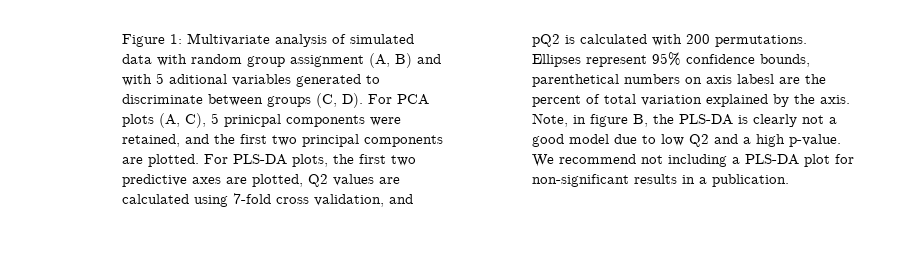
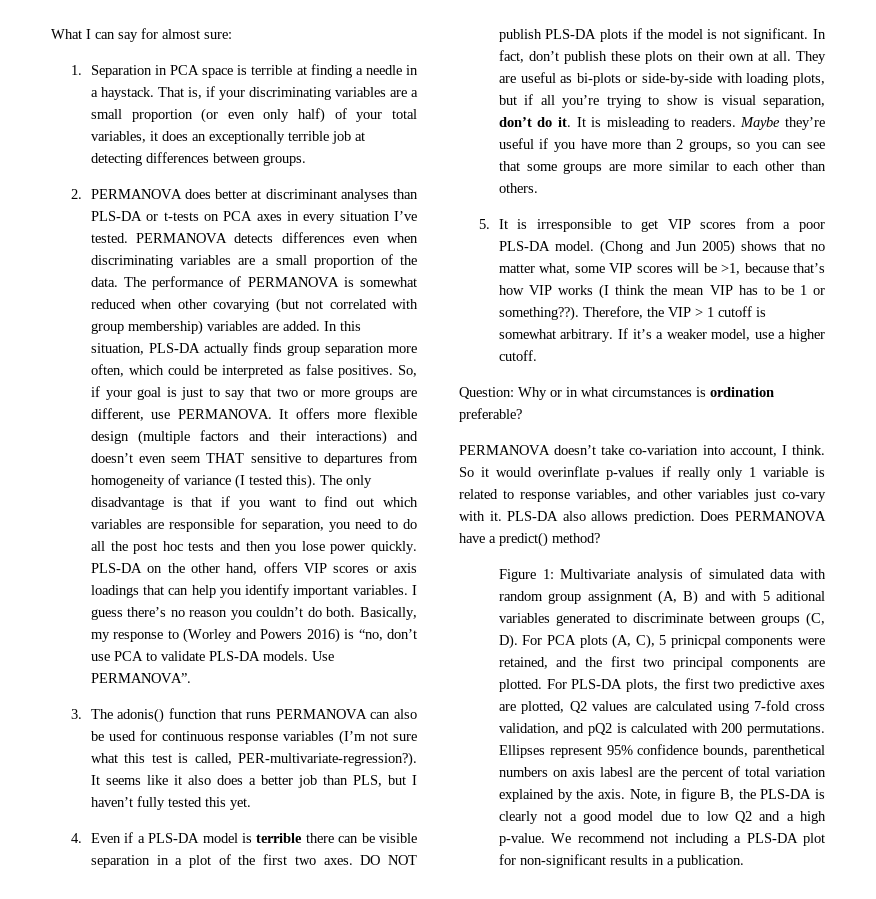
(122, 40) none -> [51,28,232,42] [70,64,419,78] [90,86,419,100] [90,108,417,123] [90,131,365,144] [90,152,306,166] [70,189,419,202] [90,211,417,224] [90,232,418,243] [90,254,417,268] [90,276,417,290] [90,298,418,313] [90,320,361,335] [90,342,417,356] [90,364,417,378] [90,386,418,400] [90,408,417,421] [90,430,418,445] [90,452,418,466] [90,474,372,489] [90,496,418,510] [90,518,417,532] [90,541,417,554] [90,562,417,575] [90,584,417,598] [90,607,417,620] [90,628,418,643] [90,651,334,661] [90,673,191,683] [70,708,417,723] [90,730,417,745] [90,752,417,767] [90,775,418,788] [90,796,251,810] [70,832,417,843] [90,854,417,868] [498,28,826,42] [498,50,827,64] [498,72,825,86] [498,94,825,108] [498,117,825,130] [498,138,825,152] [498,161,826,174] [498,183,538,193] [478,218,825,232] [498,240,825,255] [498,263,825,275] [498,284,825,299] [498,306,766,321] [498,328,825,342] [498,350,537,361] [459,387,774,400] [459,408,522,422] [459,445,825,457] [459,466,825,480] [459,489,826,502] [459,511,826,524] [459,532,600,547] What I can say for almost sure: // 1. Separation in PCA space is terrible at finding a needle in a haystack. That is, if your discriminating variables are a small proportion (or even only half) of your total variables, it does an exceptionally terrible job at detecting differences between groups. // 2. PERMANOVA does better at discriminant analyses than PLS-DA or t-tests on PCA axes in every situation I’ve tested. PERMANOVA detects differences even when discriminating variables are a small proportion of the data. The performance of PERMANOVA is somewhat reduced when other covarying (but not correlated with group membership) variables are added. In this situation, PLS-DA actually finds group separation more often, which could be interpreted as false positives. So, if your goal is just to say that two or more groups are different, use PERMANOVA. It offers more flexible design (multiple factors and their interactions) and doesn’t even seem THAT sensitive to departures from homogeneity of variance (I tested this). The only disadvantage is that if you want to find out which variables are responsible for separation, you need to do all the post hoc tests and then you lose power quickly. PLS-DA on the other hand, offers VIP scores or axis loadings that can help you identify important variables. I guess there’s no reason you couldn’t do both. Basically, my response to (Worley and Powers 2016) is “no, don’t use PCA to validate PLS-DA models. Use PERMANOVA”. // 3. The adonis() function that runs PERMANOVA can also be used for continuous response variables (I’m not sure what this test is called, PER-multivariate-regression?). It seems like it also does a better job than PLS, but I haven’t fully tested this yet. // 4. Even if a PLS-DA model is terrible there can be visible separation in a plot of the first two axes. DO NOT publish PLS-DA plots if the model is not significant. In fact, don’t publish these plots on their own at all. They are useful as bi-plots or side-by-side with loading plots, but if all you’re trying to show is visual separation, don’t do it. It is misleading to readers. Maybe they’re useful if you have more than 2 groups, so you can see that some groups are more similar to each other than others. // 5. It is irresponsible to get VIP scores from a poor PLS-DA model. (Chong and Jun 2005) shows that no matter what, some VIP scores will be >1, because that’s how VIP works (I think the mean VIP has to be 1 or something??). Therefore, the VIP > 1 cutoff is somewhat arbitrary. If it’s a weaker model, use a higher cutoff. // Question: Why or in what circumstances is ordination preferable? // PERMANOVA doesn’t take co-variation into account, I think. So it would overinflate p-values if really only 1 variable is related to response variables, and other variables just co-vary with it. PLS-DA also allows prediction. Does PERMANOVA have a predict() method? //

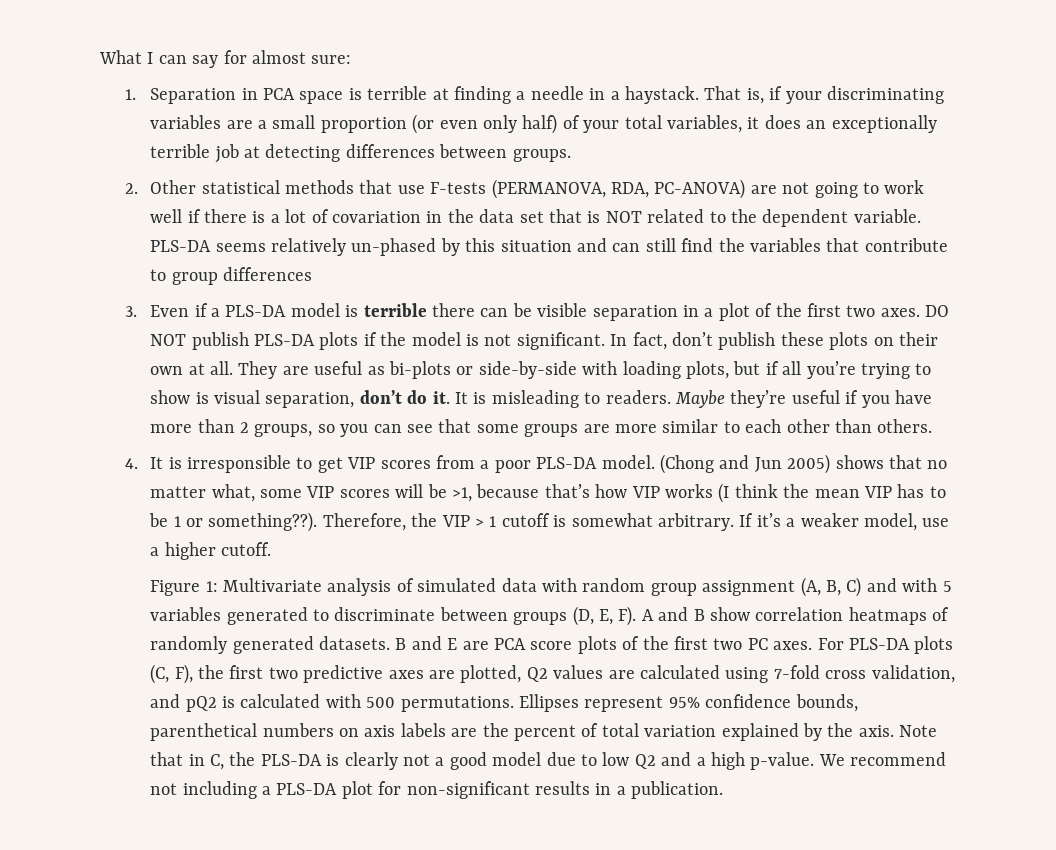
[90,189,419,202] [90,211,417,224] [90,232,418,243] [90,254,417,268] [90,276,417,290] [90,298,418,313] [90,320,361,335] [90,342,417,356] [90,364,417,378] [90,386,418,400] [90,408,417,421] [90,430,418,445] [90,452,418,466] [90,474,372,489] [90,496,418,510] [90,518,417,532] [90,541,417,554] [90,562,417,575] [90,584,417,598] [90,607,417,620] [90,628,418,643] [90,651,334,661] [90,673,191,683] [70,708,417,723] [90,730,417,745] [90,752,417,767] [90,775,418,788] [90,796,251,810] [70,833,82,843] PERMANOVA does better at discriminant analyses than PLS-DA or t-tests on PCA axes in every situation I’ve tested. PERMANOVA detects differences even when discriminating variables are a small proportion of the data. The performance of PERMANOVA is somewhat reduced when other covarying (but not correlated with group membership) variables are added. In this situation, PLS-DA actually finds group separation more often, which could be interpreted as false positives. So, if your goal is just to say that two or more groups are different, use PERMANOVA. It offers more flexible design (multiple factors and their interactions) and doesn’t even seem THAT sensitive to departures from homogeneity of variance (I tested this). The only disadvantage is that if you want to find out which variables are responsible for separation, you need to do all the post hoc tests and then you lose power quickly. PLS-DA on the other hand, offers VIP scores or axis loadings that can help you identify important variables. I guess there’s no reason you couldn’t do both. Basically, my response to (Worley and Powers 2016) is “no, don’t use PCA to validate PLS-DA models. Use PERMANOVA”. // 3. The adonis() function that runs PERMANOVA can also be used for continuous response variables (I’m not sure what this test is called, PER-multivariate-regression?). It seems like it also does a better job than PLS, but I haven’t fully tested this yet. // 4. -> [150,179,925,199] [150,209,921,227] [150,238,948,256] [150,267,313,285] [125,306,138,317] Other statistical methods that use F-tests (PERMANOVA, RDA, PC-ANOVA) are not going to work well if there is a lot of covariation in the data set that is NOT related to the dependent variable. PLS-DA seems relatively un-phased by this situation and can still find the variables that contribute to group differences // 3.
[478,219,490,229] 5. -> [125,458,139,469] 4.
[459,387,774,400] [459,408,522,422] [459,445,825,457] [459,466,825,480] [459,489,826,502] [459,511,826,524] [459,532,600,547] // Question: Why or in what circumstances is ordination preferable? // PERMANOVA doesn’t take co-variation into account, I think. So it would overinflate p-values if really only 1 variable is related to response variables, and other variables just co-vary with it. PLS-DA also allows prediction. Does PERMANOVA have a predict() method? -> (272, 549) none
[683,590,699,605] B) -> [826,577,862,597] B, C)
[776,591,825,601] aditional -> (952, 586) none
[806,612,825,627] [498,634,825,649] [498,656,825,670] [498,679,659,692] (C, D). For PCA plots (A, C), 5 prinicpal components were retained, and the first two principal components are plotted. For PLS-DA plots, -> [572,606,950,626] [150,636,954,654] [150,664,193,684] (D, E, F). A and B show correlation heatmaps of randomly generated datasets. B and E are PCA score plots of the first two PC axes. For PLS-DA plots (C, F),
[721,723,743,733] 200 -> [366,697,396,708] 500
[599,767,633,777] labesl -> [400,723,446,737] labels
[629,788,734,802] Note, in figure B, -> [899,725,938,737] [150,752,225,770] Note that in C,

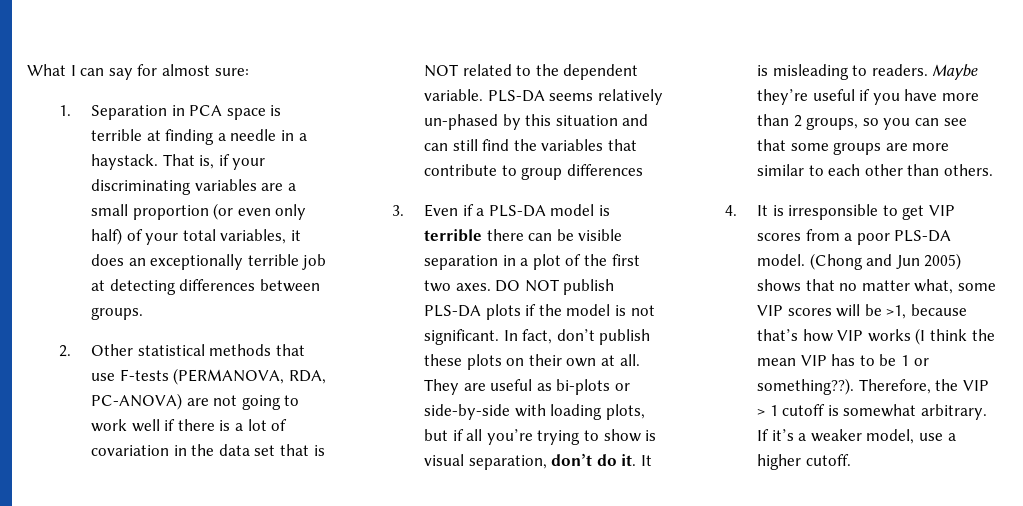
[150,577,952,597] [150,606,950,626] [150,636,954,654] [150,664,955,684] [150,694,858,712] [150,723,938,741] [150,752,947,770] [150,781,724,799] // Figure 1: Multivariate analysis of simulated data with random group assignment (A, B, C) and with 5 variables generated to discriminate between groups (D, E, F). A and B show correlation heatmaps of randomly generated datasets. B and E are PCA score plots of the first two PC axes. For PLS-DA plots (C, F), the first two predictive axes are plotted, Q2 values are calculated using 7-fold cross validation, and pQ2 is calculated with 500 permutations. Ellipses represent 95% confidence bounds, parenthetical numbers on axis labels are the percent of total variation explained by the axis. Note that in C, the PLS-DA is clearly not a good model due to low Q2 and a high p-value. We recommend not including a PLS-DA plot for non-significant results in a publication. -> (851, 460) none

